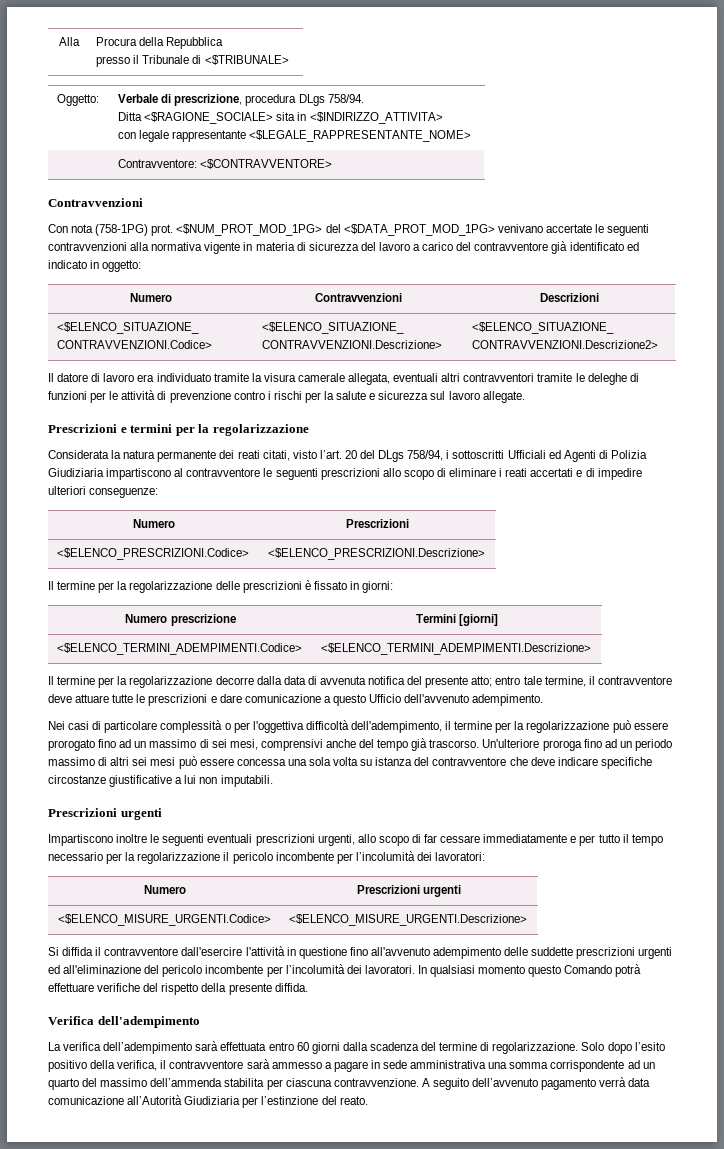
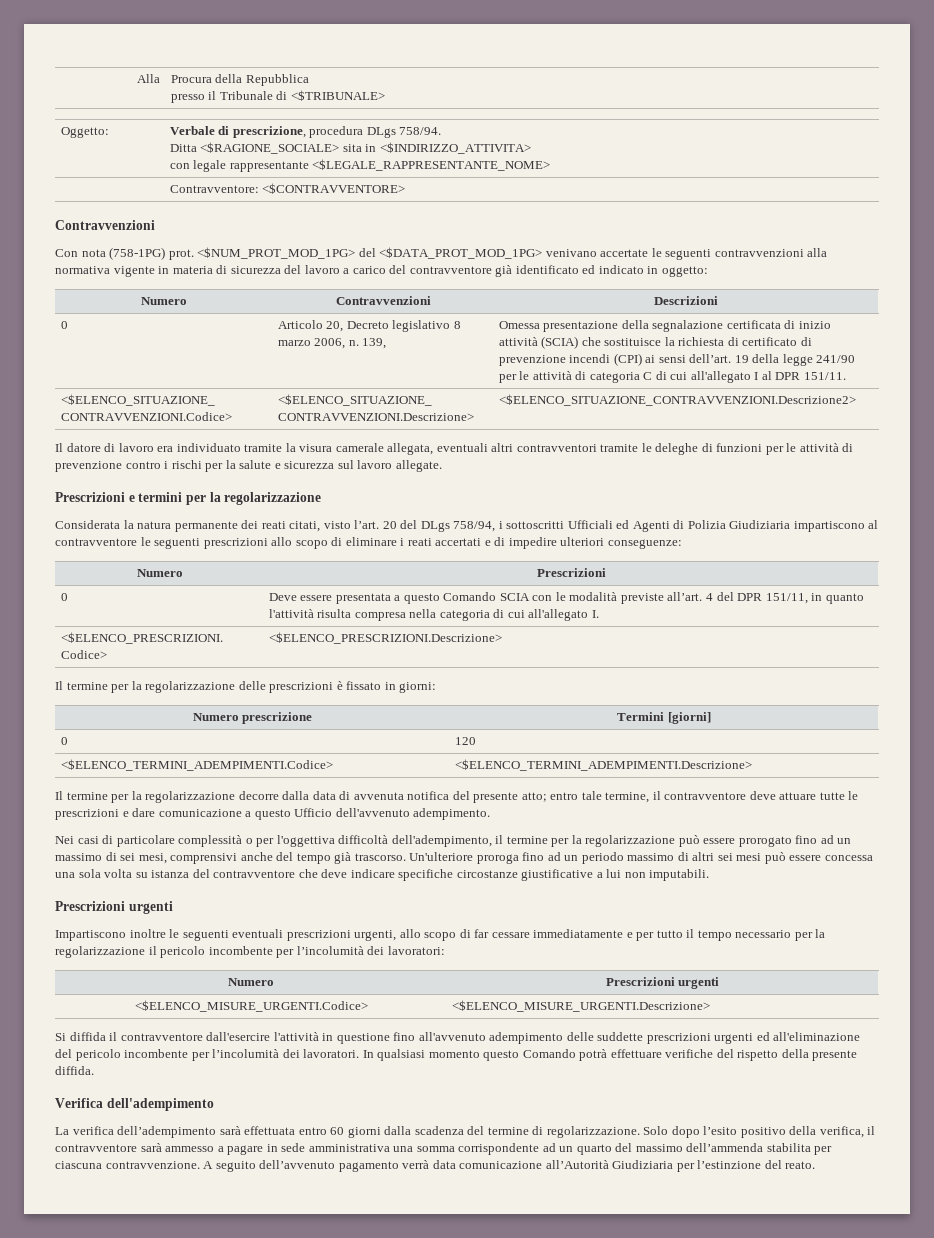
(599, 297) none -> [60,321,68,329] [277,320,461,332] [277,338,387,349] [498,320,831,332] [498,336,812,349] [498,353,856,366] [498,371,846,383] // 0 | Articolo 20, Decreto legislativo 8 marzo 2006, n. 139, | Omessa presentazione della segnalazione certificata di inizio attività (SCIA) che sostituisce la richiesta di certificato di prevenzione incendi (CPI) ai sensi dell’art. 19 della legge 241/90 per le attività di categoria C di cui all'allegato I al DPR 151/11.
(409, 523) none -> [60,593,68,601] [268,592,864,604] [268,609,599,621] // 0 | Deve essere presentata a questo Comando SCIA con le modalità previste all’art. 4 del DPR 151/11, in quanto l'attività risulta compresa nella categoria di cui all'allegato I.
(499, 620) none -> [60,737,68,745] [454,737,476,745] // 0 | 120

